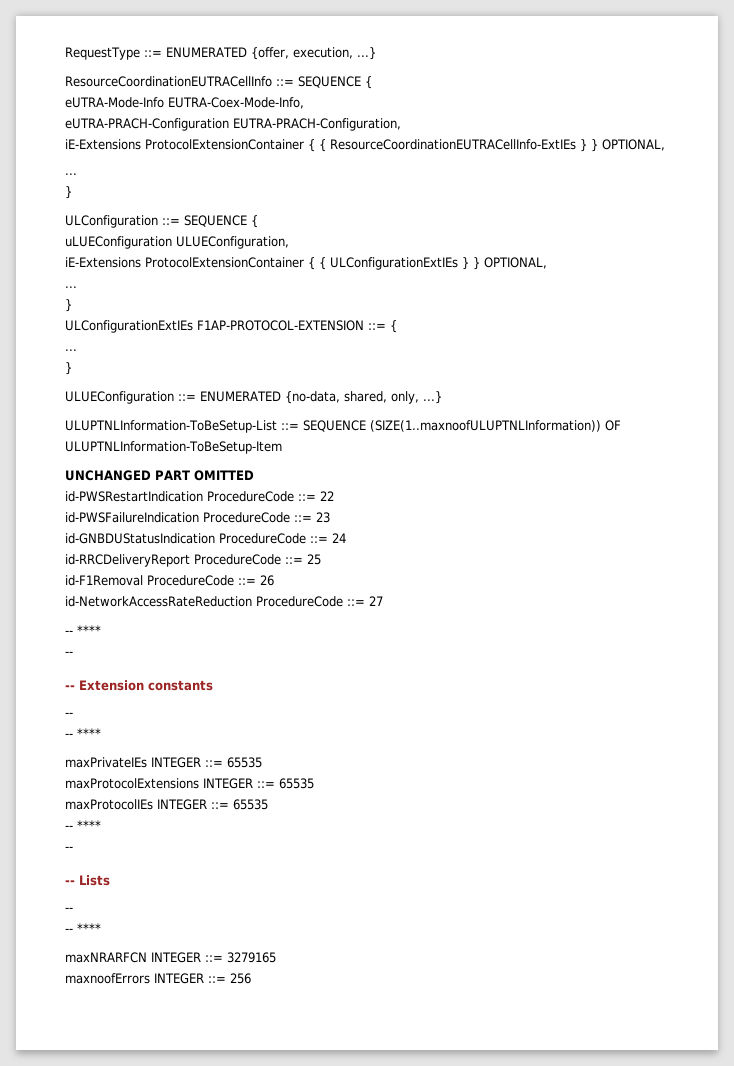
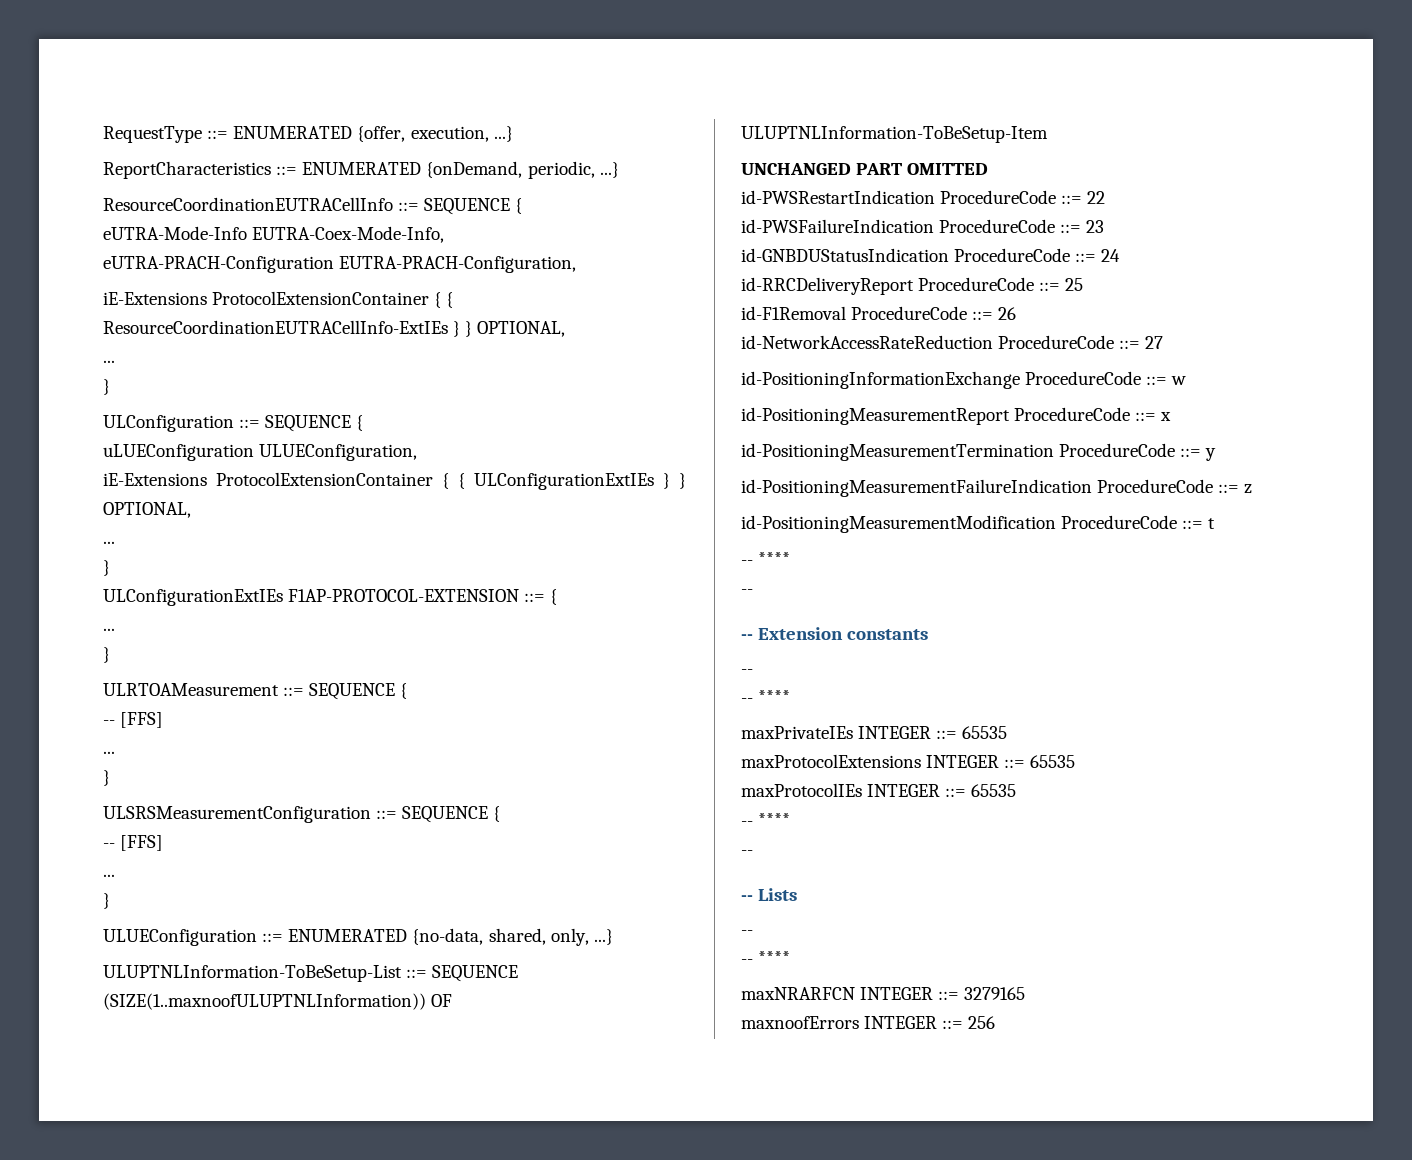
(376, 53) none -> [103,161,619,179] // ReportCharacteristics ::= ENUMERATED {onDemand, periodic, ...}
(72, 368) none -> [103,683,408,700] [103,712,164,728] [103,751,115,754] [103,770,110,786] [103,806,501,823] [103,835,164,851] [103,874,115,877] [103,893,110,909] // ULRTOAMeasurement ::= SEQUENCE { // -- [FFS] // ... // } // ULSRSMeasurementConfiguration ::= SEQUENCE { // -- [FFS] // ... // }
(383, 601) none -> [741,371,1187,389] [741,407,1172,425] [741,443,1217,461] [741,479,1253,497] [741,515,1216,533] // id-PositioningInformationExchange ProcedureCode ::= w // id-PositioningMeasurementReport ProcedureCode ::= x // id-PositioningMeasurementTermination ProcedureCode ::= y // id-PositioningMeasurementFailureIndication ProcedureCode ::= z // id-PositioningMeasurementModification ProcedureCode ::= t

